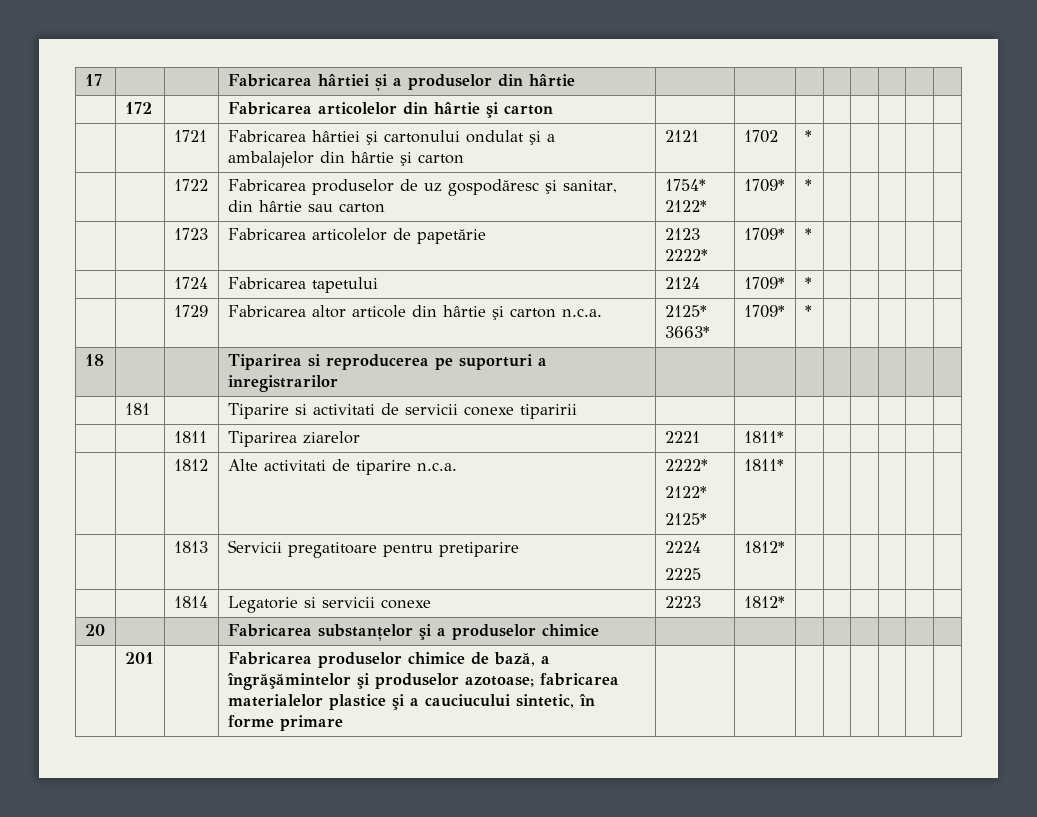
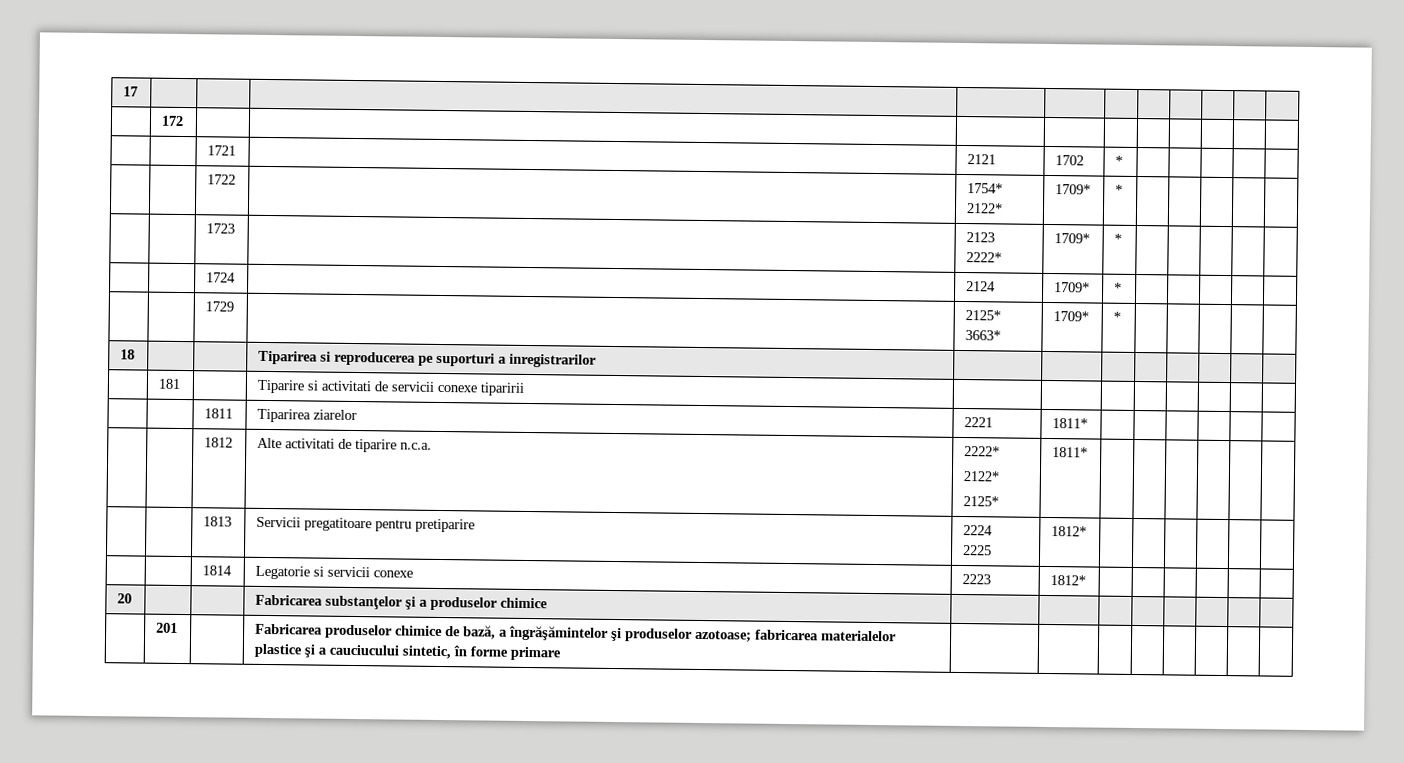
[227,74,575,91] [124,102,152,114] [227,102,553,118] [173,130,207,142] [227,130,555,145] [227,151,464,168] [664,130,699,142] [743,130,778,143] [804,130,812,142] [173,179,208,191] [227,179,617,196] [227,200,385,213] Fabricarea hârtiei și a produselor din hârtie | | | | | | | | // | 172 | | Fabricarea articolelor din hârtie şi carton | | | | | | | | // | | 1721 | Fabricarea hârtiei şi cartonului ondulat şi a ambalajelor din hârtie şi carton | 2121 | 1702 | * | | | | | // | | 1722 | Fabricarea produselor de uz gospodăresc şi sanitar, din hârtie sau carton -> [161,115,185,127] [207,145,237,156] [967,154,997,165] [1055,155,1085,166] [1115,155,1124,166] [207,174,237,185] | | | | | | | | // | 172 | | | | | | | | | | // | | 1721 | | 2121 | 1702 | * | | | | | // | | 1722 |
[227,228,486,244] Fabricarea articolelor de papetărie -> (236, 228) none
[227,277,378,293] Fabricarea tapetului -> (237, 277) none
[227,305,602,320] Fabricarea altor articole din hârtie şi carton n.c.a. -> (235, 306) none

